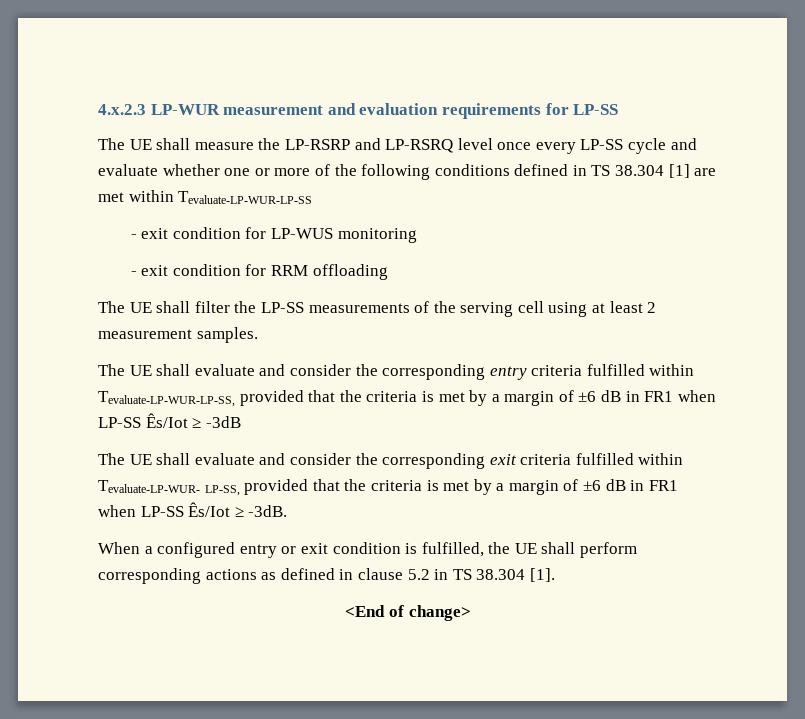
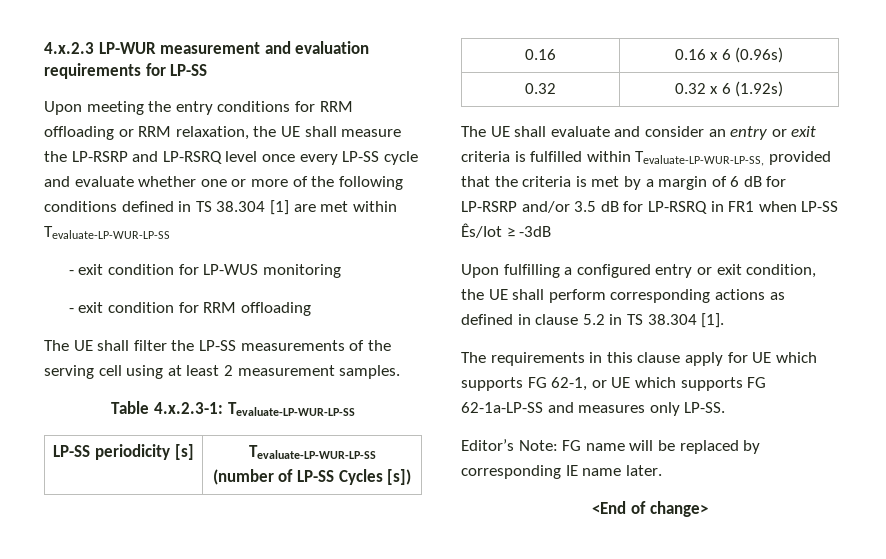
[98,138,125,150] The -> [44,101,353,115] [44,126,277,140] Upon meeting the entry conditions for RRM offloading or RRM relaxation, the
[98,364,583,380] // The UE shall evaluate and consider the corresponding entry criteria -> [111,401,355,416] [53,444,194,460] [248,445,376,459] [212,469,412,485] [525,49,556,60] [674,47,784,63] [525,83,556,94] [674,81,784,97] [461,126,817,140] [461,151,526,162] // Table 4.x.2.3-1: Tevaluate-LP-WUR-LP-SS // LP-SS periodicity [s] | Tevaluate-LP-WUR-LP-SS // (number of LP-SS Cycles [s]) // 0.16 | 0.16 x 6 (0.96s) // 0.32 | 0.32 x 6 (1.92s) // The UE shall evaluate and consider an entry or exit criteria is
[578,390,622,402] ±6 dB -> [730,176,787,187] [461,201,707,214] 6 dB for LP-RSRP and/or 3.5 dB for LP-RSRQ
[98,453,684,469] [98,479,678,496] [98,502,288,517] [98,542,140,554] The UE shall evaluate and consider the corresponding exit criteria fulfilled within Tevaluate-LP-WUR- LP-SS, provided that the criteria is met by a margin of ±6 dB in FR1 when LP-SS Ês/Iot ≥ -3dB. // When -> [461,264,560,278] Upon fulfilling
[332,542,484,557] condition is fulfilled, -> [746,264,817,278] condition,
(555, 575) none -> [461,352,817,366] [461,377,767,391] [461,402,726,416] [461,439,761,454] [461,465,662,479] // The requirements in this clause apply for UE which supports FG 62-1, or UE which supports FG 62-1a-LP-SS and measures only LP-SS. // Editor’s Note: FG name will be replaced by corresponding IE name later.

